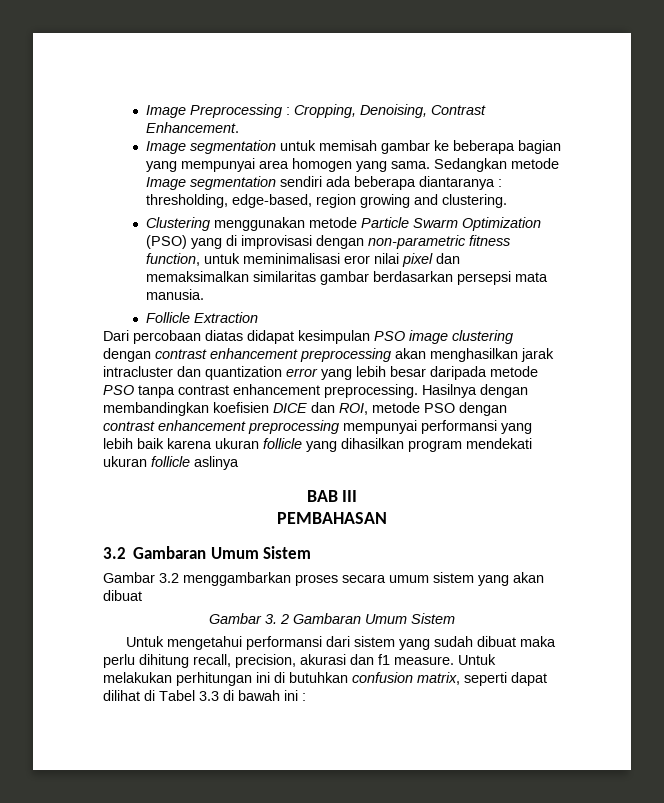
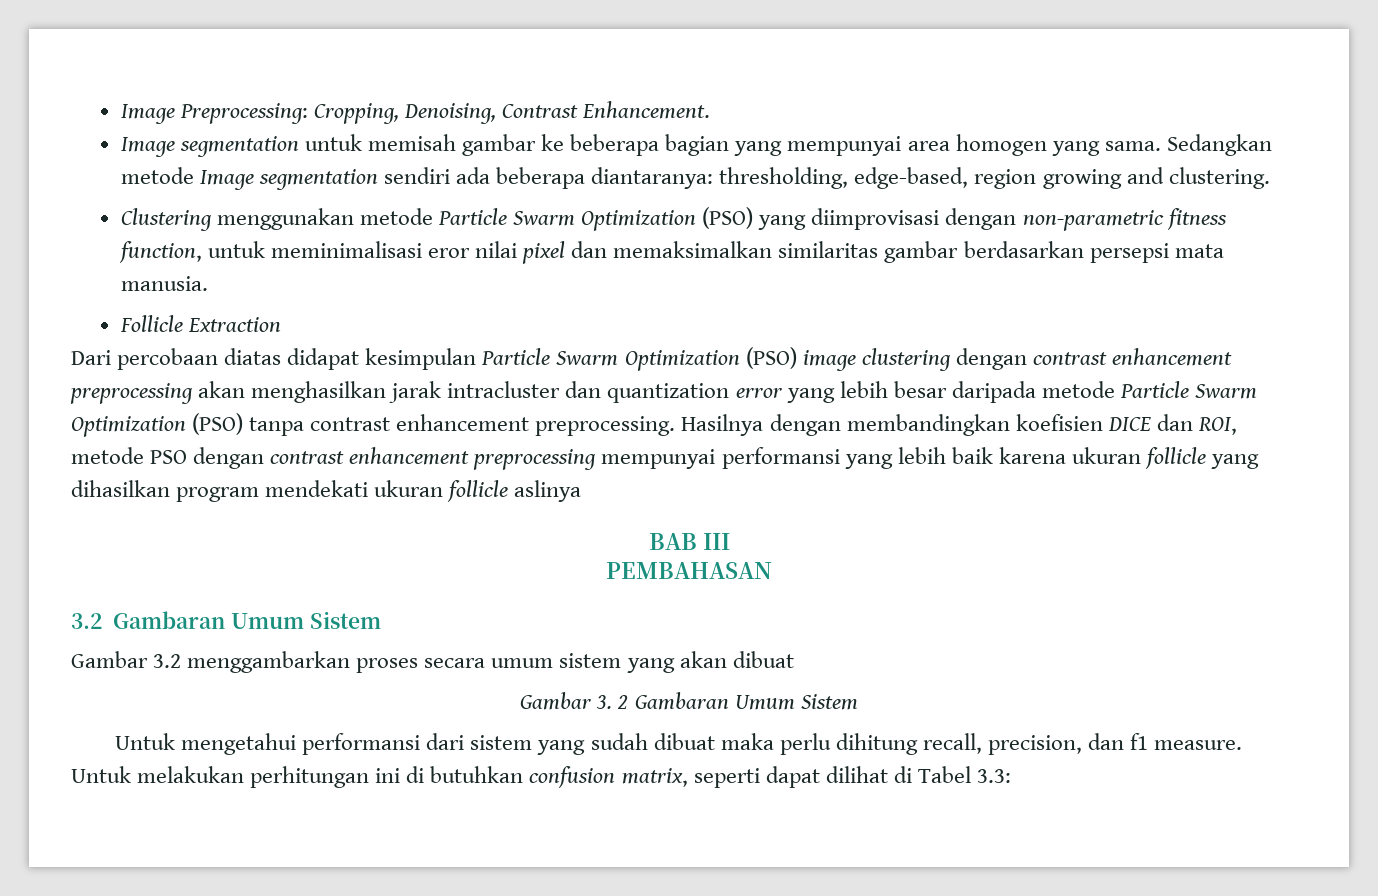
[145,104,290,118] Image Preprocessing : -> [120,103,308,124] Image Preprocessing:
[418,176,502,190] diantaranya : -> [591,167,714,189] diantaranya:
[225,235,312,249] di improvisasi -> [811,208,940,230] diimprovisasi
[374,331,405,341] PSO -> [481,347,797,371] Particle Swarm Optimization (PSO)
[103,385,134,395] PSO -> [1119,381,1258,399] [71,413,244,437] Particle Swarm Optimization (PSO)
[300,654,346,665] akurasi -> (1082, 745) none
[199,690,306,701] 3.3 di bawah ini : -> [976,769,1011,783] 3.3:

